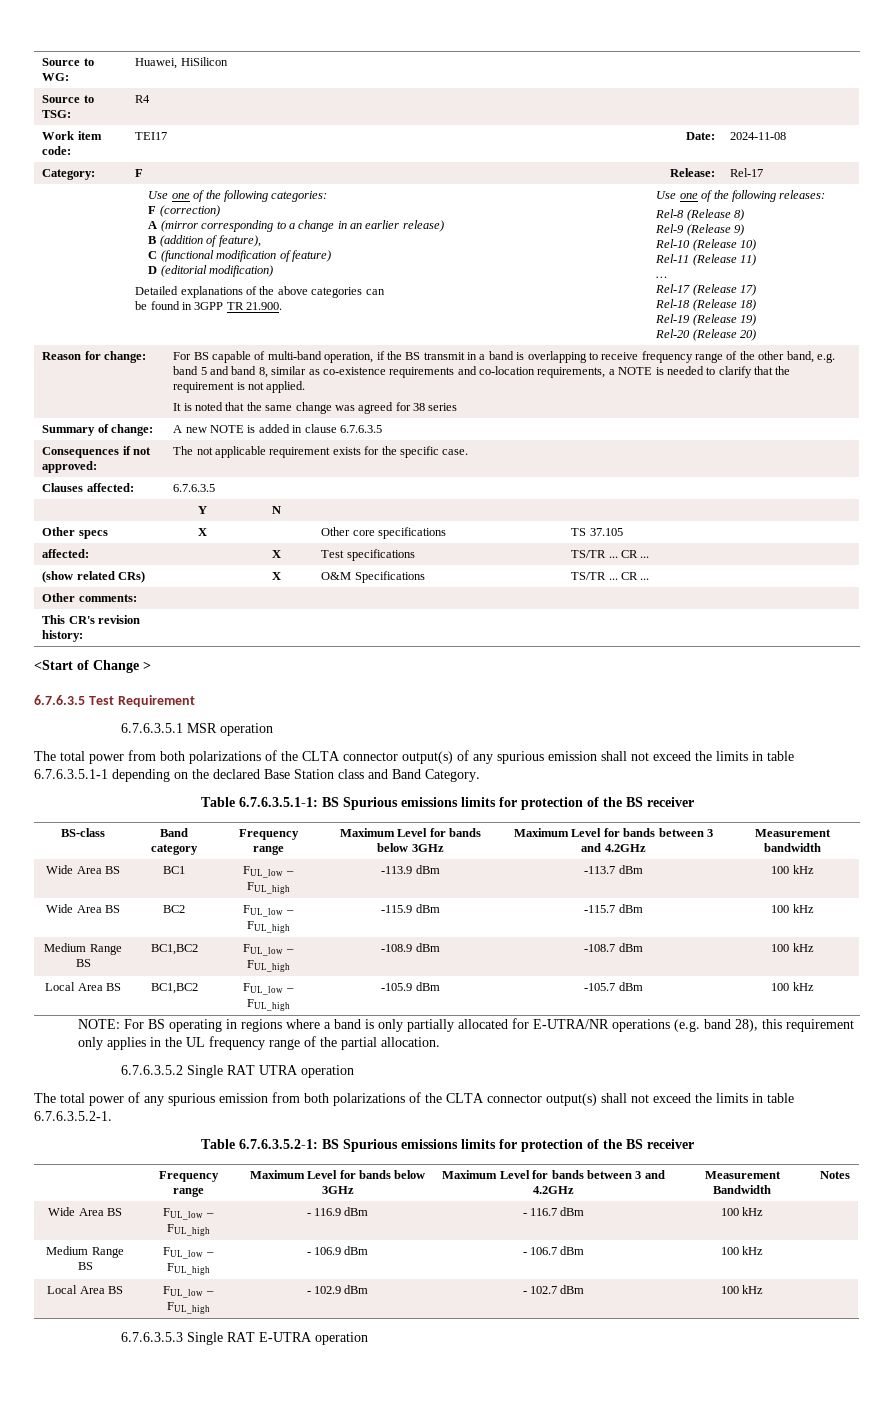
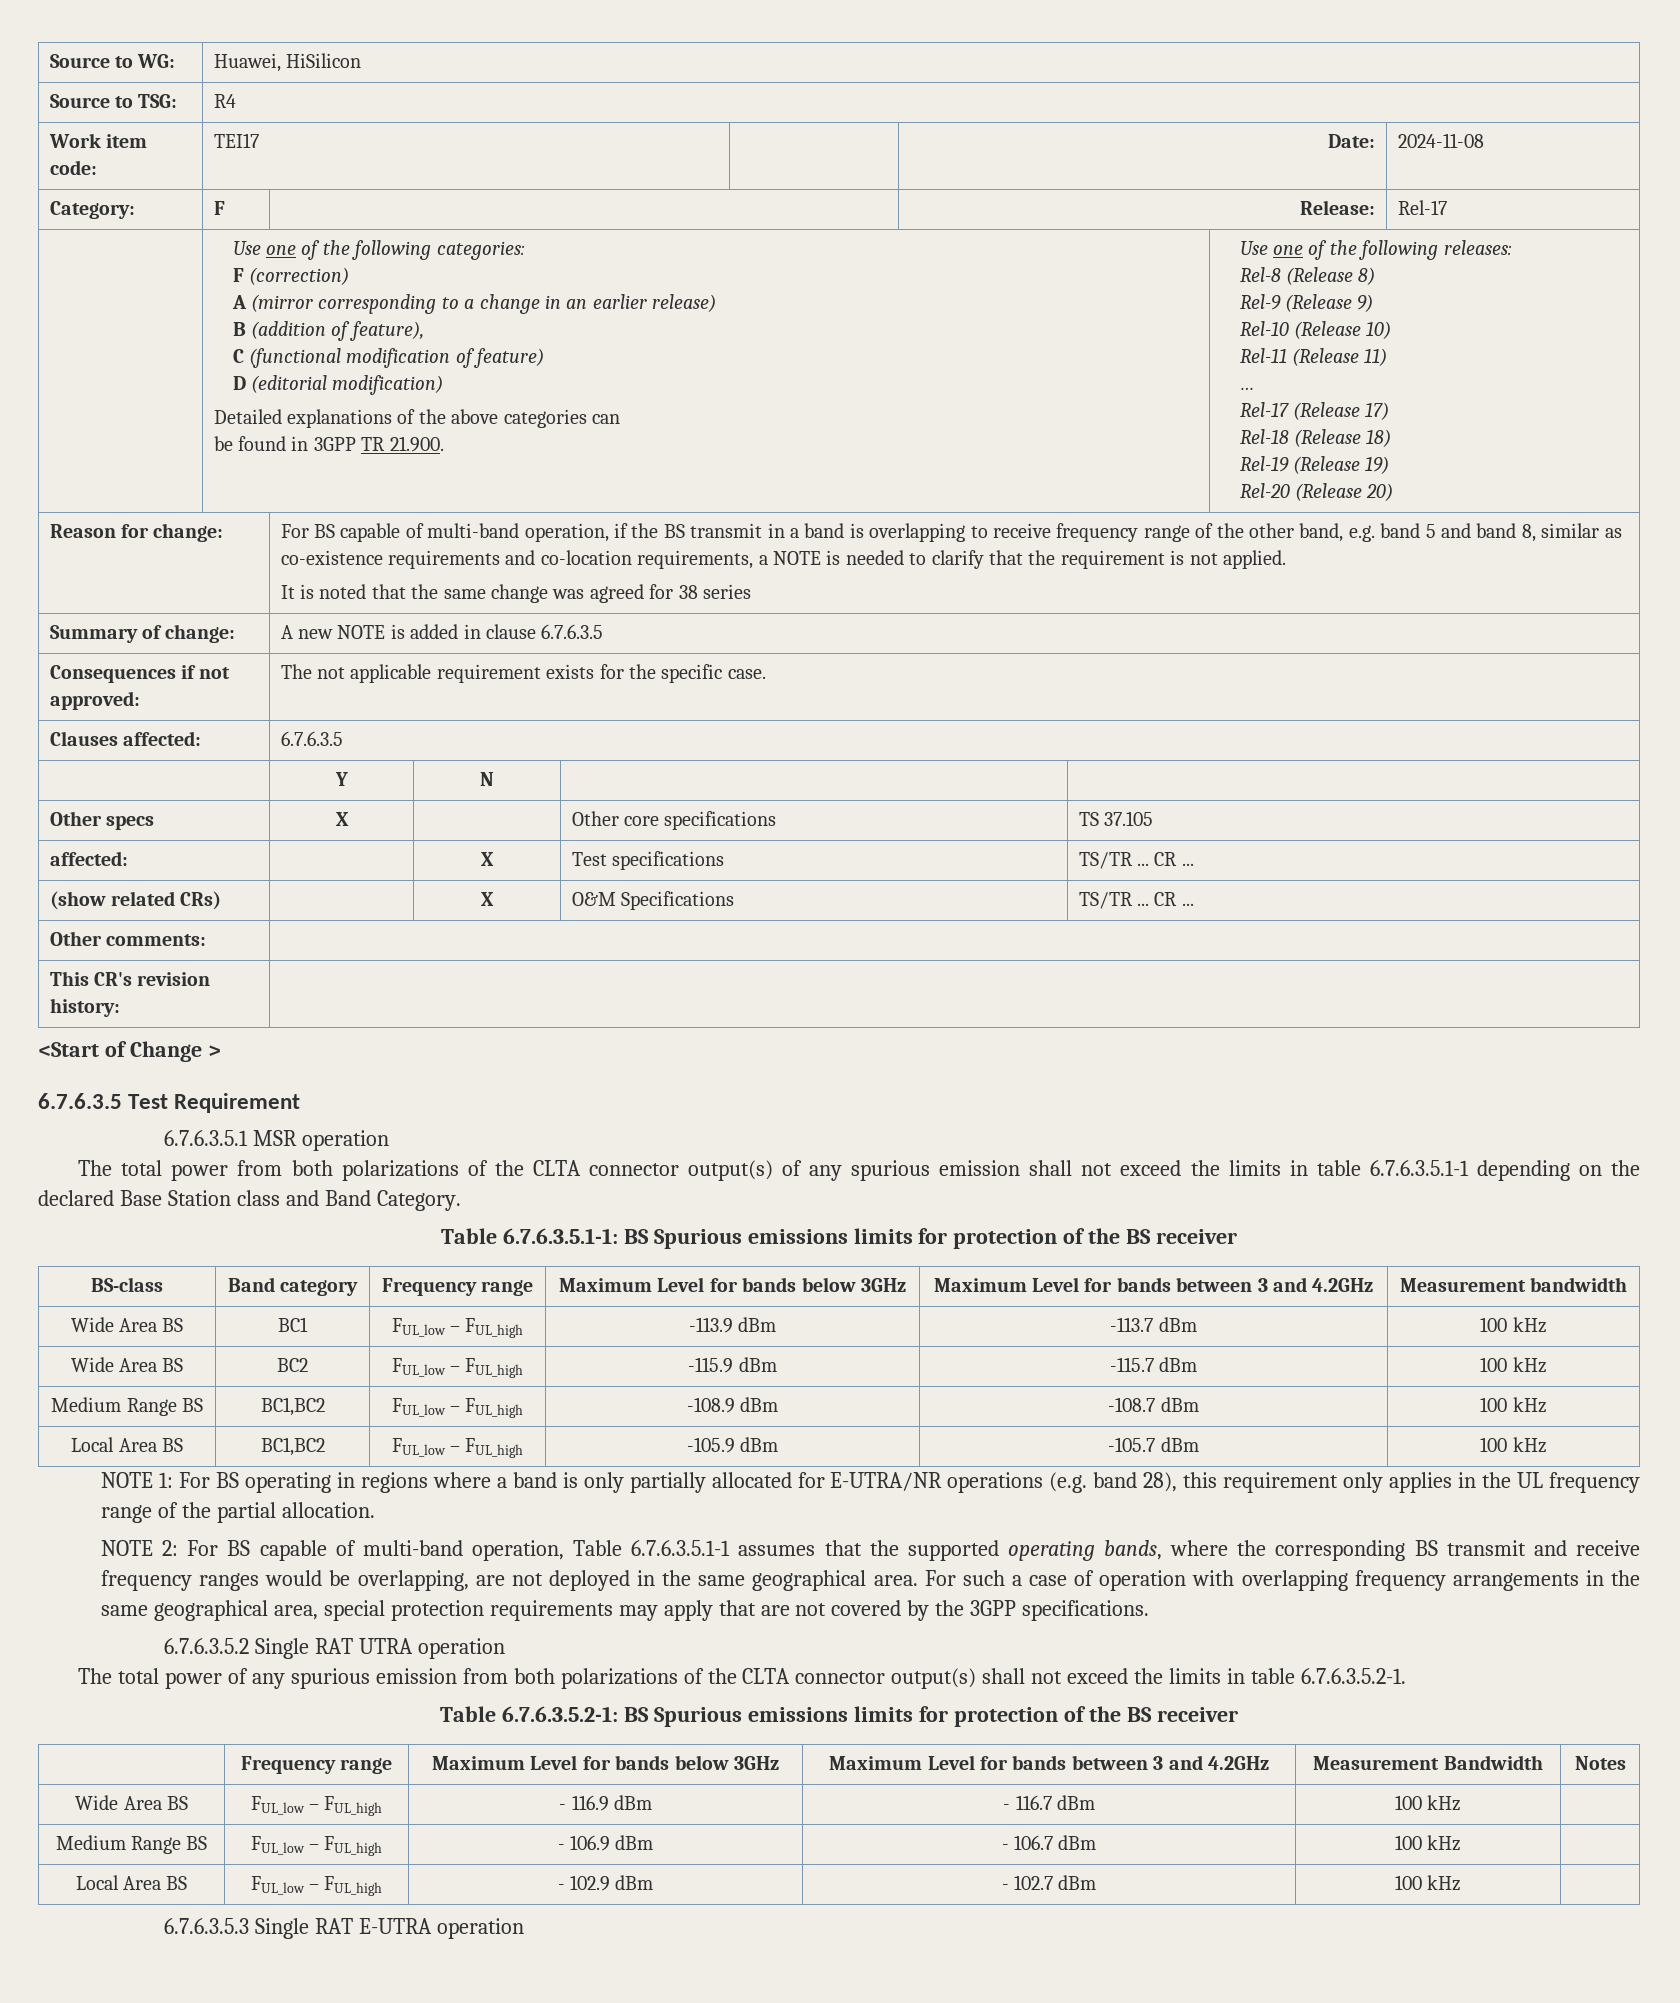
[77,1019,120,1029] NOTE: -> [101,1472,174,1488] NOTE 1:
(440, 1042) none -> [101,1540,1640,1561] [101,1570,1640,1591] [101,1600,1150,1621] // NOTE 2: For BS capable of multi-band operation, Table 6.7.6.3.5.1-1 assumes that the supported operating bands, where the corresponding BS transmit and receive frequency ranges would be overlapping, are not deployed in the same geographical area. For such a case of operation with overlapping frequency arrangements in the same geographical area, special protection requirements may apply that are not covered by the 3GPP specifications.

